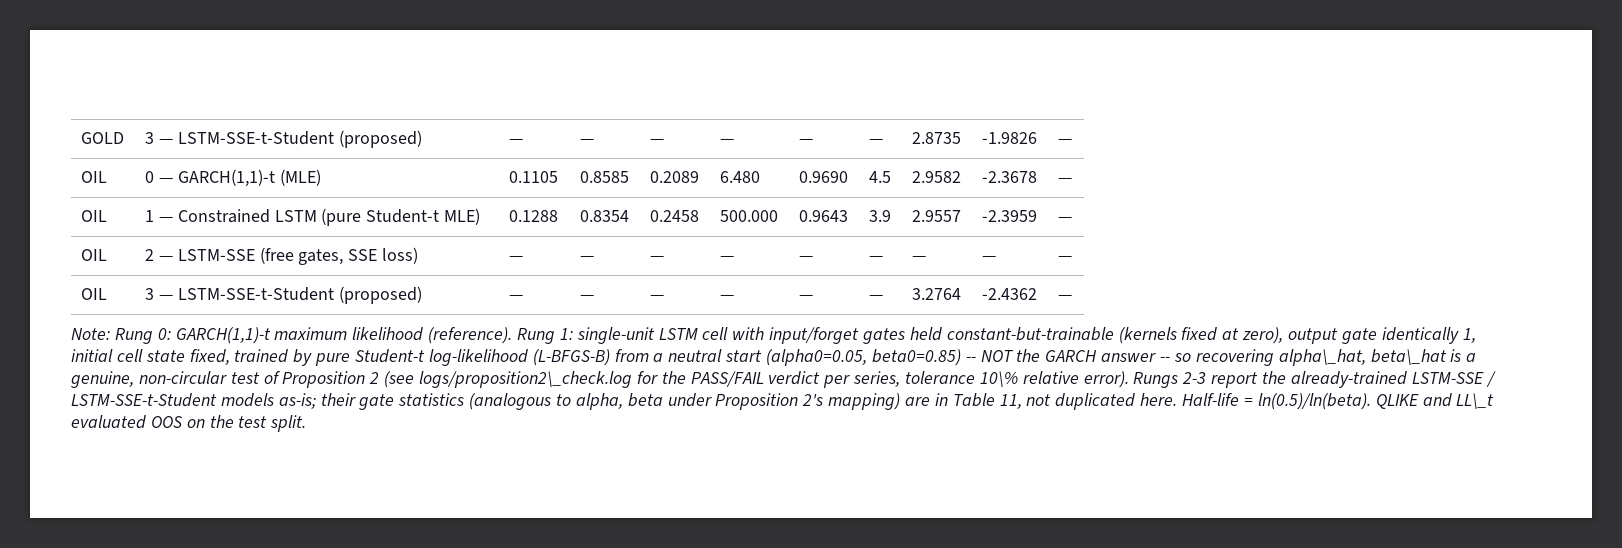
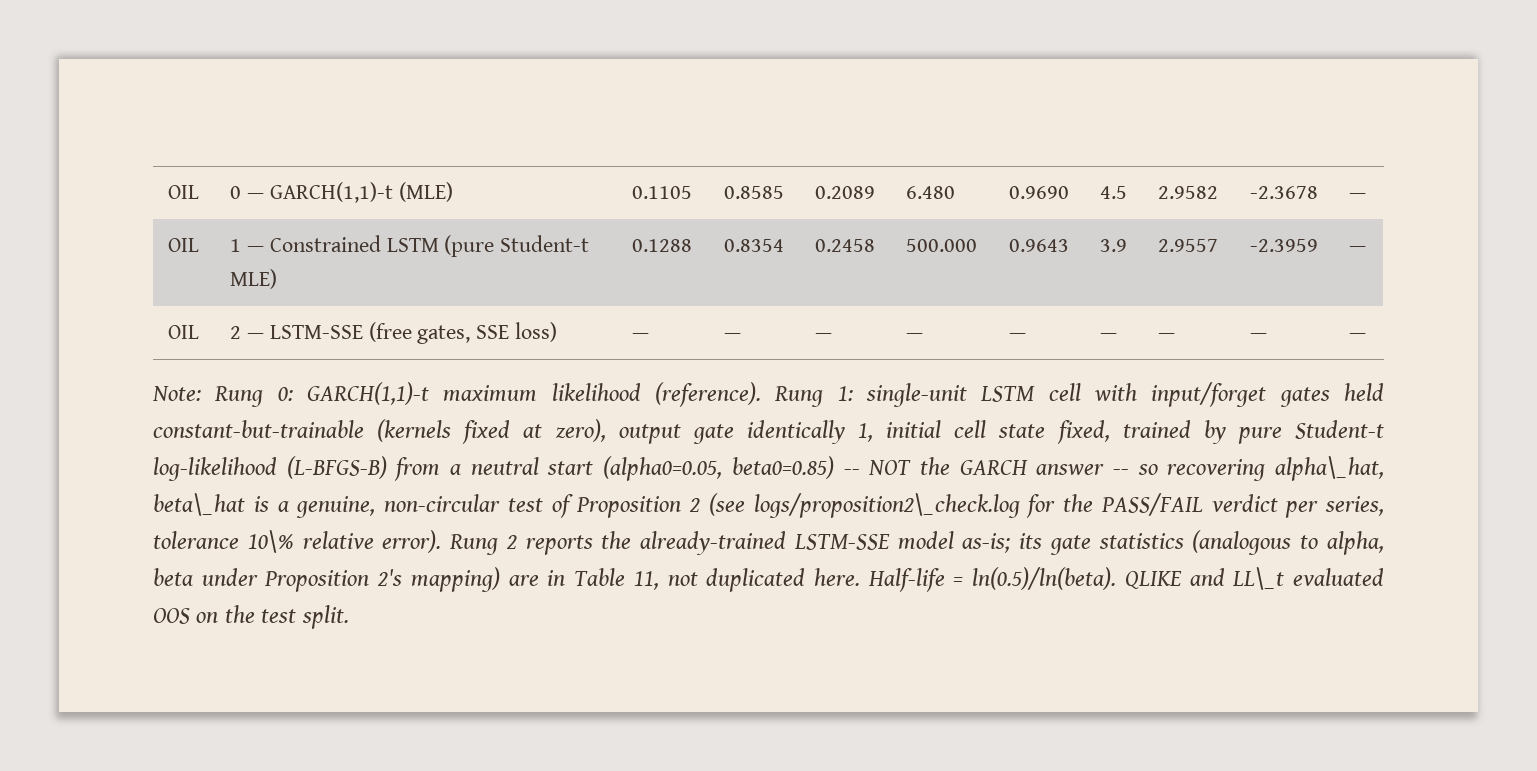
[81,132,125,144] [145,130,422,148] [509,138,524,144] [580,138,595,144] [650,138,665,144] [720,138,735,144] [799,138,814,144] [869,138,884,144] [912,132,962,144] [982,132,1038,144] [1058,138,1073,144] GOLD | 3 — LSTM-SSE-t-Student (proposed) | — | — | — | — | — | — | 2.8735 | -1.9826 | — // -> (168, 192) none
[81,288,108,300] [145,286,422,304] [509,294,524,300] [580,294,595,300] [650,294,665,300] [720,294,735,300] [799,294,814,300] [869,294,884,300] [912,288,962,300] [982,288,1038,300] [1058,294,1073,300] // OIL | 3 — LSTM-SSE-t-Student (proposed) | — | — | — | — | — | — | 3.2764 | -2.4362 | — -> (1367, 336) none
[1133,371,1496,388] [71,393,356,409] Rungs 2-3 report the already-trained LSTM-SSE / LSTM-SSE-t-Student models as-is; their -> [449,531,1043,555] Rung 2 reports the already-trained LSTM-SSE model as-is; its

